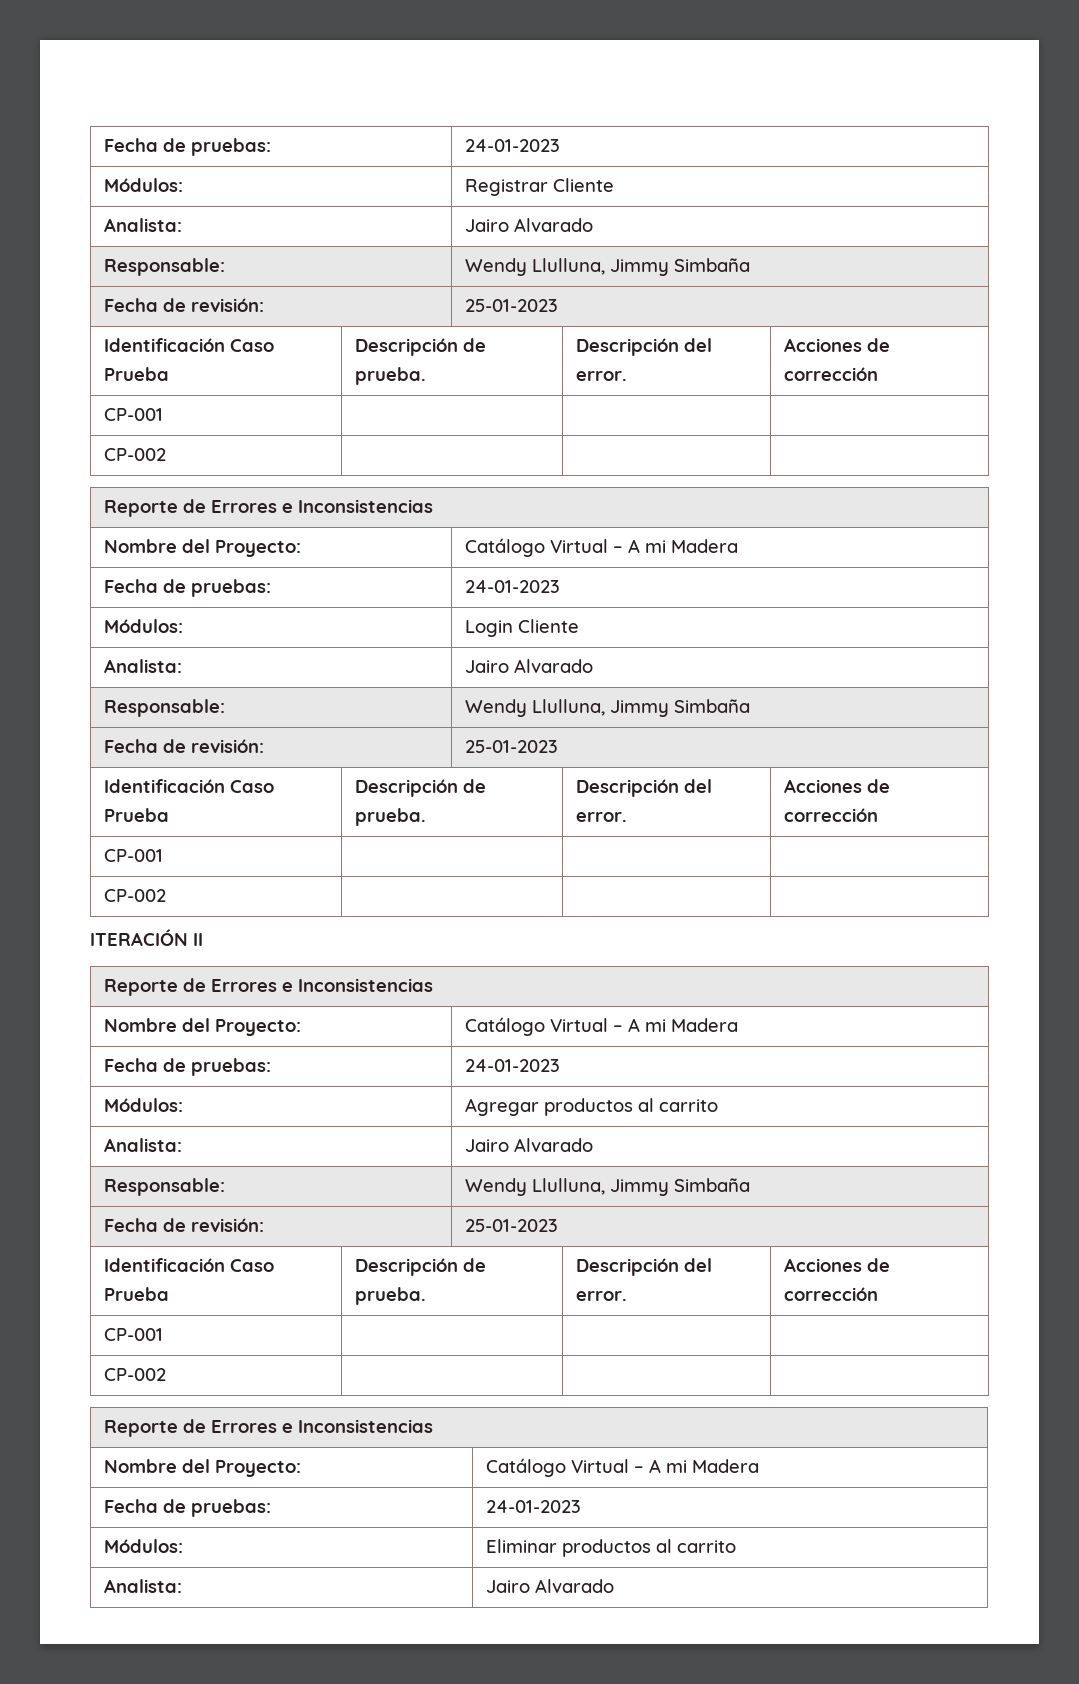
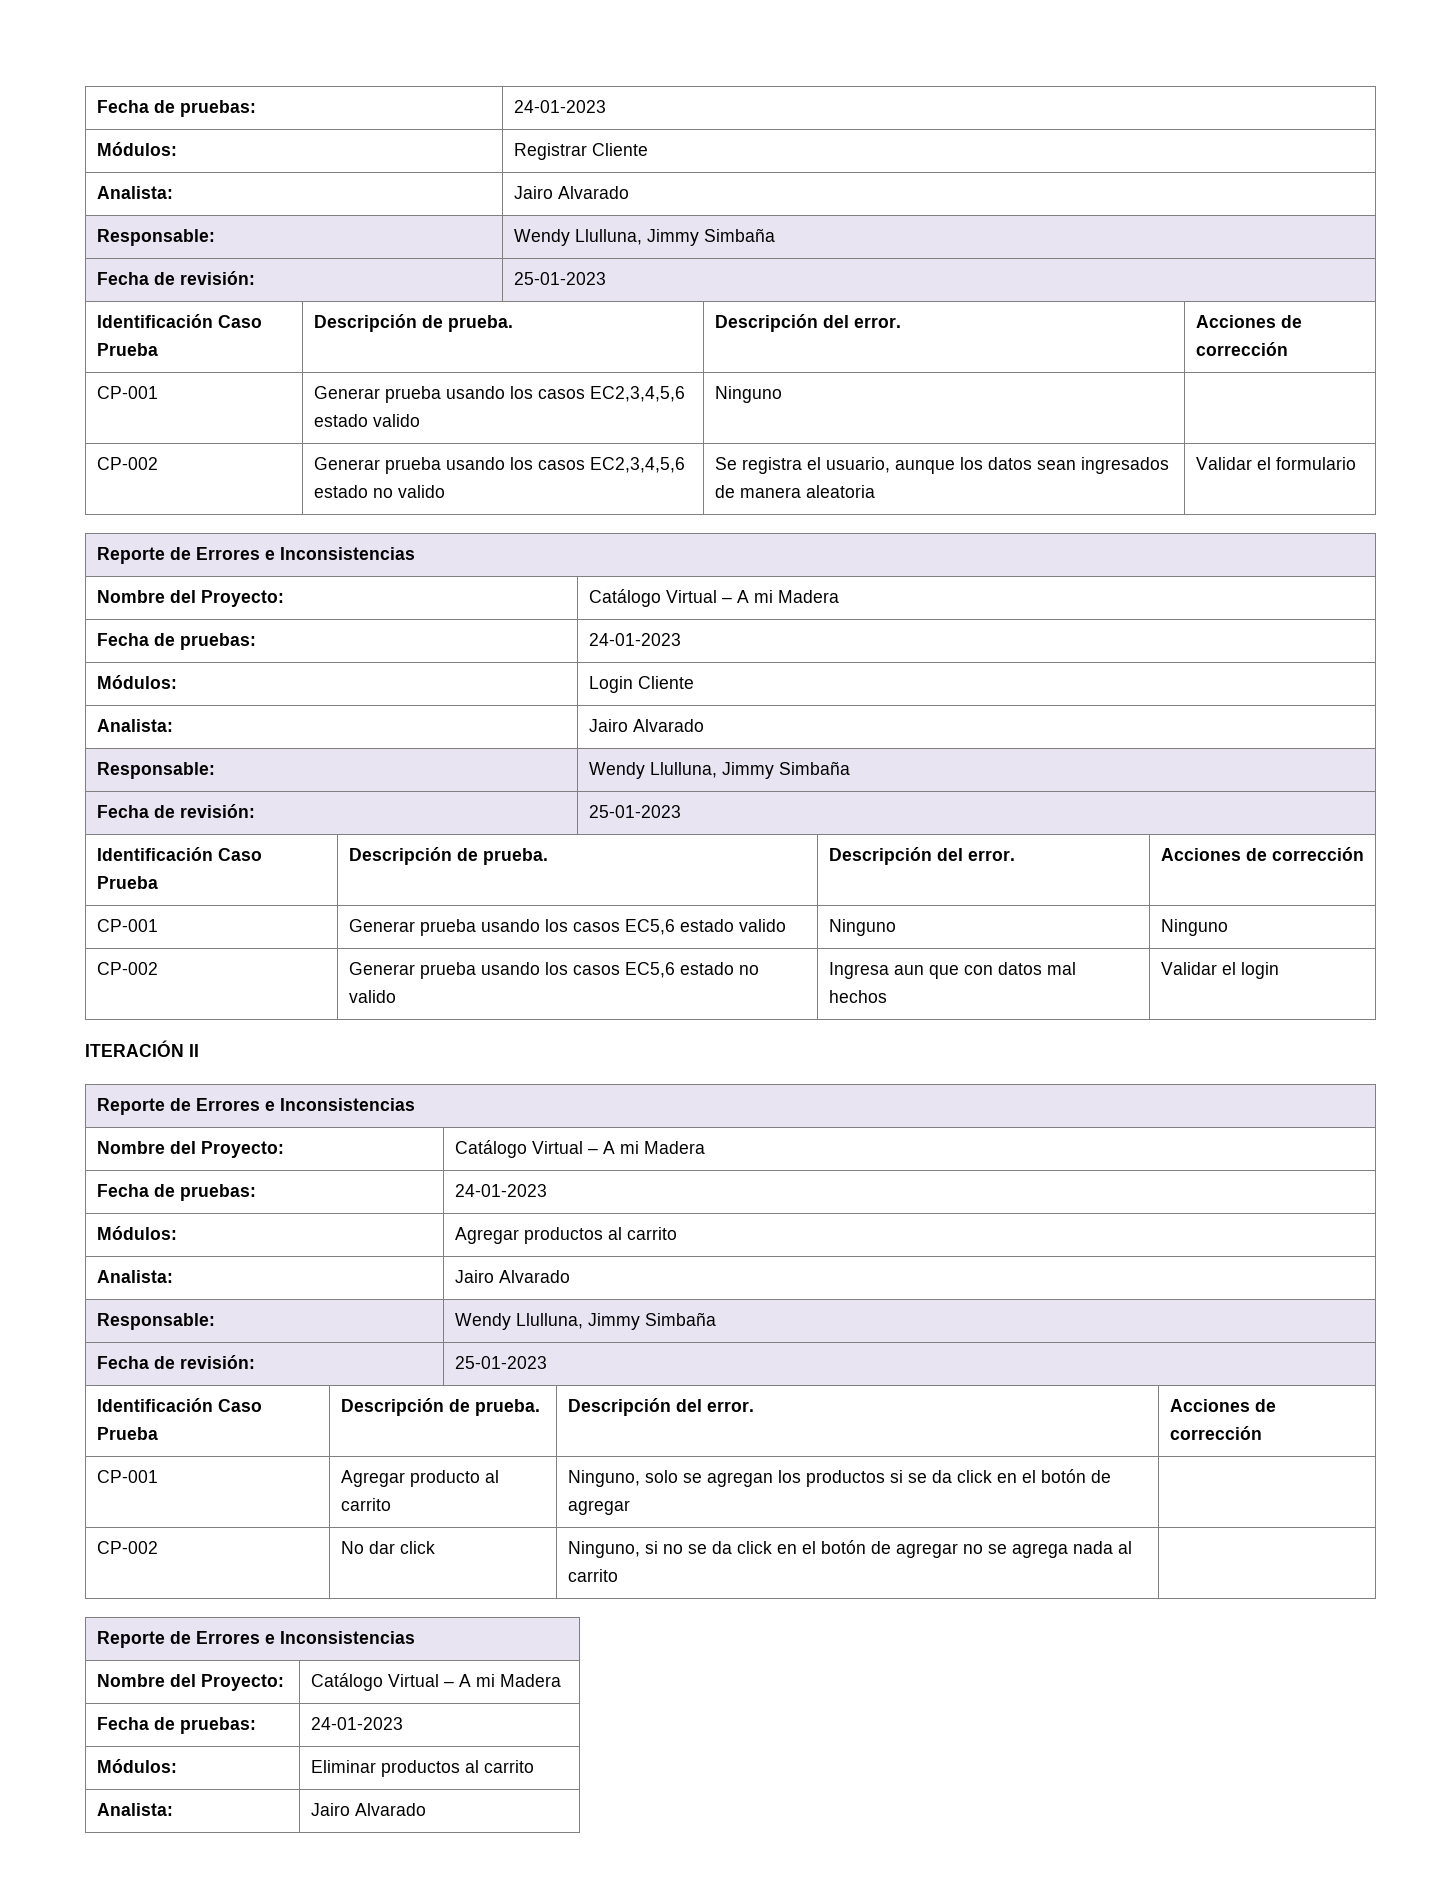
[104,448,167,461] | | // CP-002 | | | -> [313,386,685,403] [313,414,420,427] [714,386,782,403] [96,457,158,470] [313,457,685,474] [313,485,445,498] [714,457,1169,474] [714,485,875,498] [1195,457,1356,470] Generar prueba usando los casos EC2,3,4,5,6 estado valido | Ninguno | // CP-002 | Generar prueba usando los casos EC2,3,4,5,6 estado no valido | Se registra el usuario, aunque los datos sean ingresados de manera aleatoria | Validar el formulario
[104,889,167,902] | | // CP-002 | | | -> [348,919,786,936] [828,919,896,936] [1160,919,1228,936] [96,962,158,975] [348,962,759,979] [348,990,396,1003] [828,962,1076,979] [828,990,887,1003] [1160,962,1279,979] Generar prueba usando los casos EC5,6 estado valido | Ninguno | Ninguno // CP-002 | Generar prueba usando los casos EC5,6 estado no valido | Ingresa aun que con datos mal hechos | Validar el login
[104,1368,167,1381] | | // CP-002 | | -> [340,1470,499,1487] [340,1498,391,1511] [567,1469,1111,1487] [567,1500,630,1515] [96,1541,158,1554] [340,1541,435,1554] [567,1540,1132,1558] [567,1569,618,1582] Agregar producto al carrito | Ninguno, solo se agregan los productos si se da click en el botón de agregar | // CP-002 | No dar click | Ninguno, si no se da click en el botón de agregar no se agrega nada al carrito

